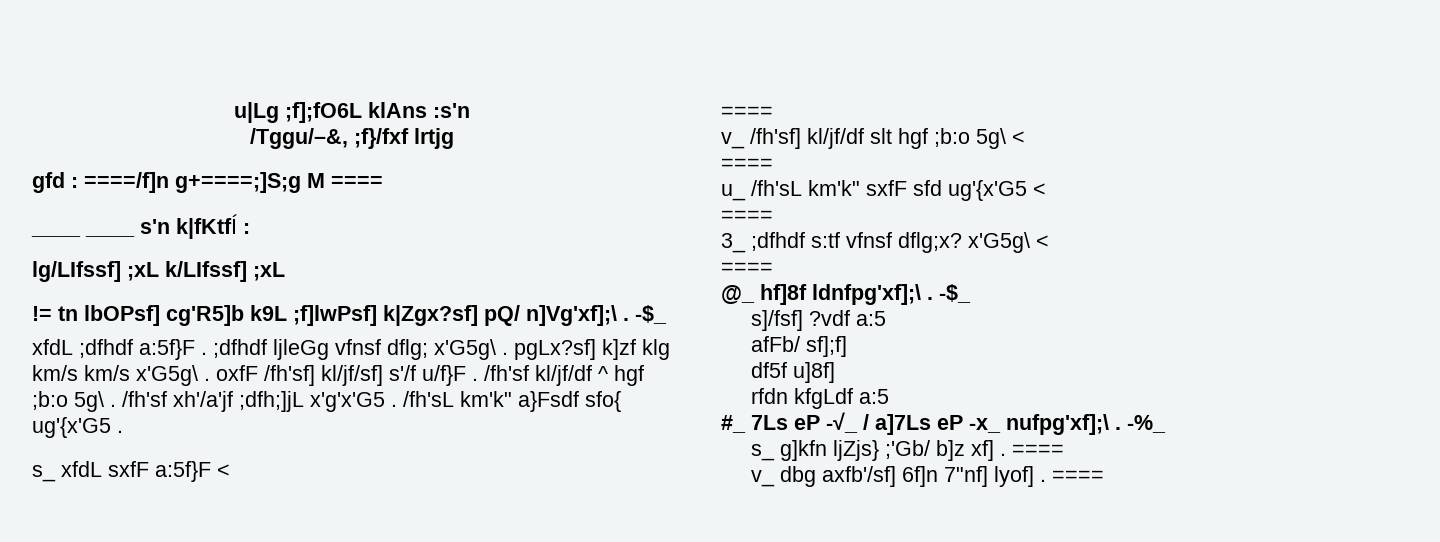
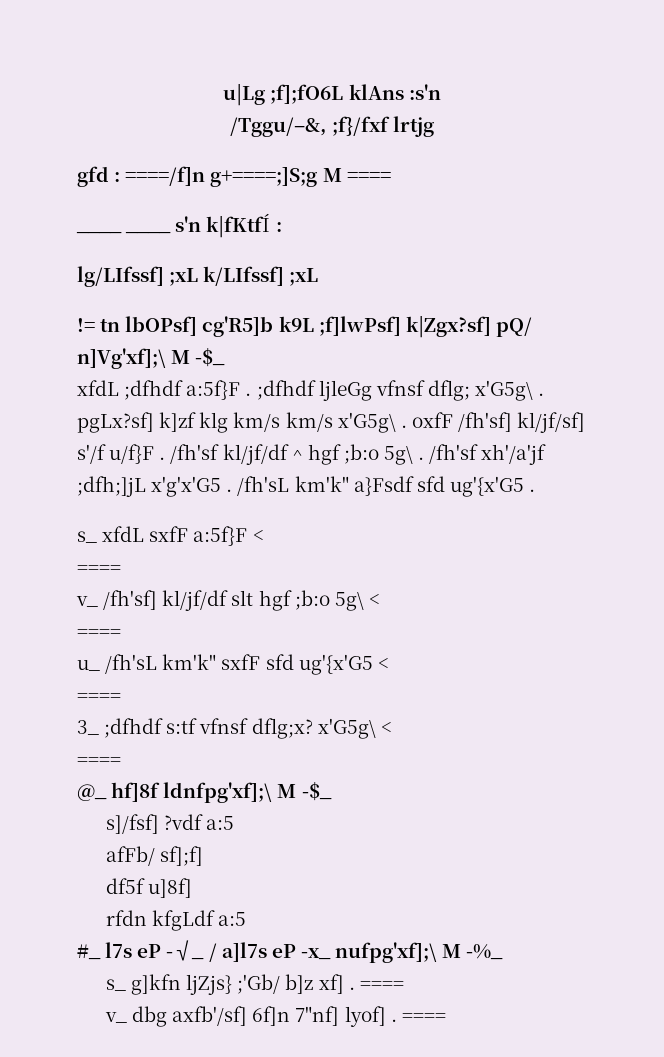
[623,318,629,321] . -> [171,350,191,364] M
[585,391,621,412] sfo{ -> [416,476,445,492] sfd
[927,297,933,300] . -> [277,784,297,798] M
[751,415,788,430] 7Ls -> [105,942,133,958] l7s
[875,414,931,435] a]7Ls -> [221,942,267,962] a]l7s
[1115,427,1121,430] . -> [442,944,462,958] M

